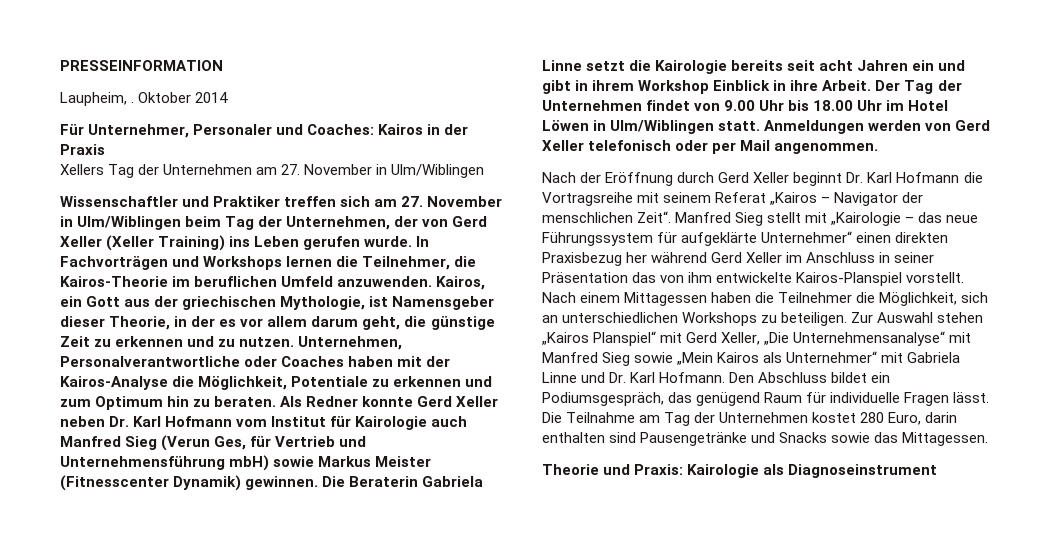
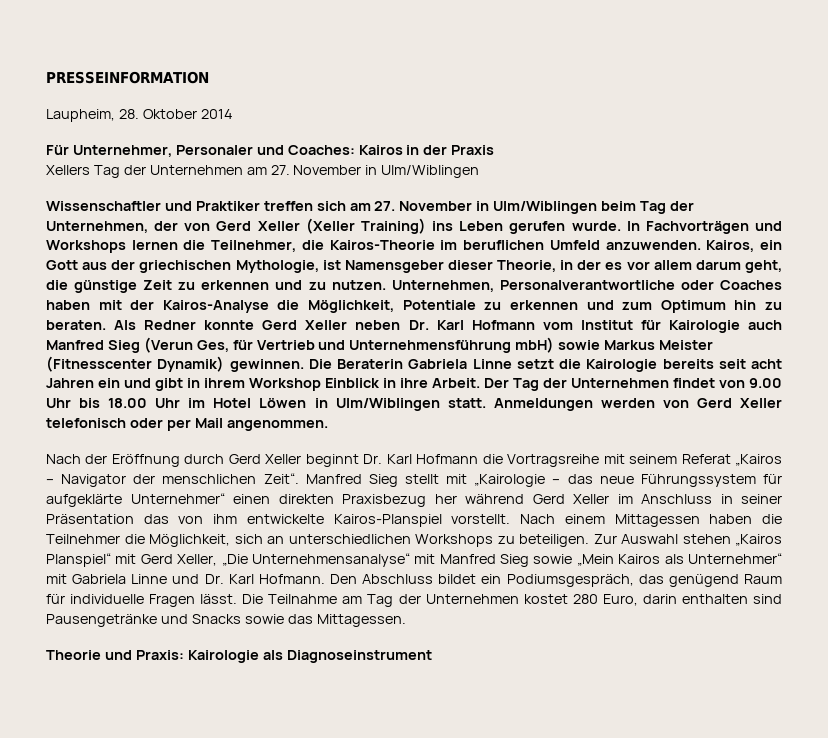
[131,101,135,103] . -> [118,109,139,119] 28.

